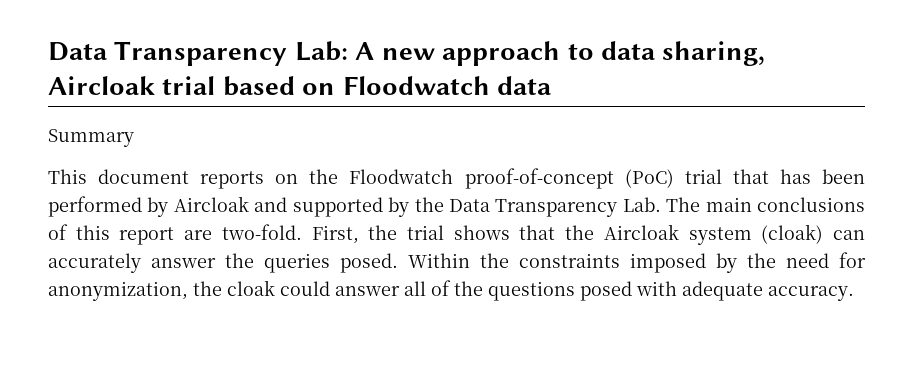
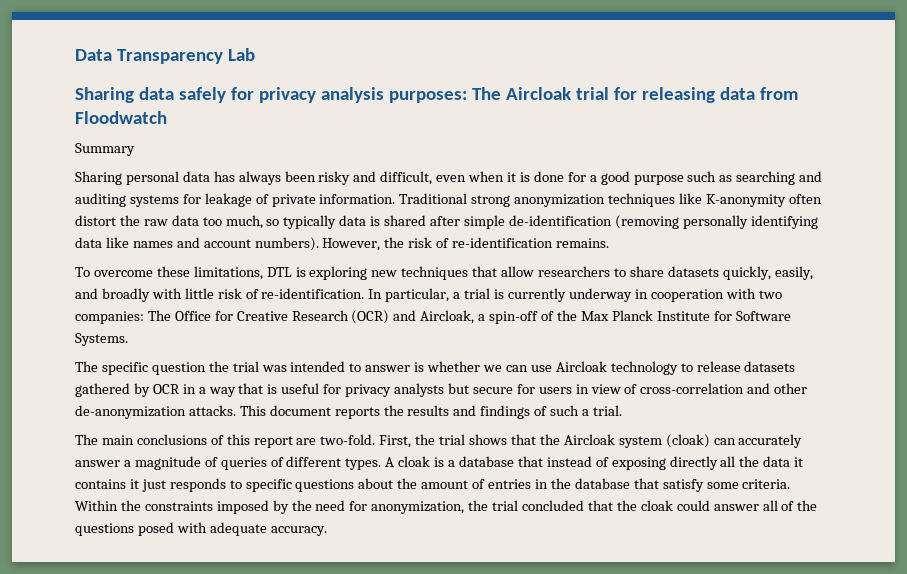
[48,41,766,66] [48,76,552,96] Data Transparency Lab: A new approach to data sharing, Aircloak trial based on Floodwatch data -> [75,48,255,64] [75,87,798,103] [75,111,167,124] Data Transparency Lab // Sharing data safely for privacy analysis purposes: The Aircloak trial for releasing data from Floodwatch
[48,168,866,189] [48,196,661,217] This document reports on the Floodwatch proof-of-concept (PoC) trial that has been performed by Aircloak and supported by the Data Transparency Lab. -> [75,171,823,185] [75,193,822,207] [75,215,818,229] [75,237,610,251] [75,266,813,280] [75,288,782,302] [75,310,791,324] [75,333,128,346] [75,361,796,375] [75,383,808,397] [75,405,622,419] Sharing personal data has always been risky and difficult, even when it is done for a good purpose such as searching and auditing systems for leakage of private information. Traditional strong anonymization techniques like K-anonymity often distort the raw data too much, so typically data is shared after simple de-identification (removing personally identifying data like names and account numbers). However, the risk of re-identification remains. // To overcome these limitations, DTL is exploring new techniques that allow researchers to share datasets quickly, easily, and broadly with little risk of re-identification. In particular, a trial is currently underway in cooperation with two companies: The Office for Creative Research (OCR) and Aircloak, a spin-off of the Max Planck Institute for Software Systems. // The specific question the trial was intended to answer is whether we can use Aircloak technology to release datasets gathered by OCR in a way that is useful for privacy analysts but secure for users in view of cross-correlation and other de-anonymization attacks. This document reports the results and findings of such a trial. //
[225,253,398,273] the queries posed. -> [123,456,804,470] [75,478,791,492] a magnitude of queries of different types. A cloak is a database that instead of exposing directly all the data it contains it just responds to specific questions about the amount of entries in the database that satisfy some criteria.
(222, 288) none -> [492,500,637,511] trial concluded that the

